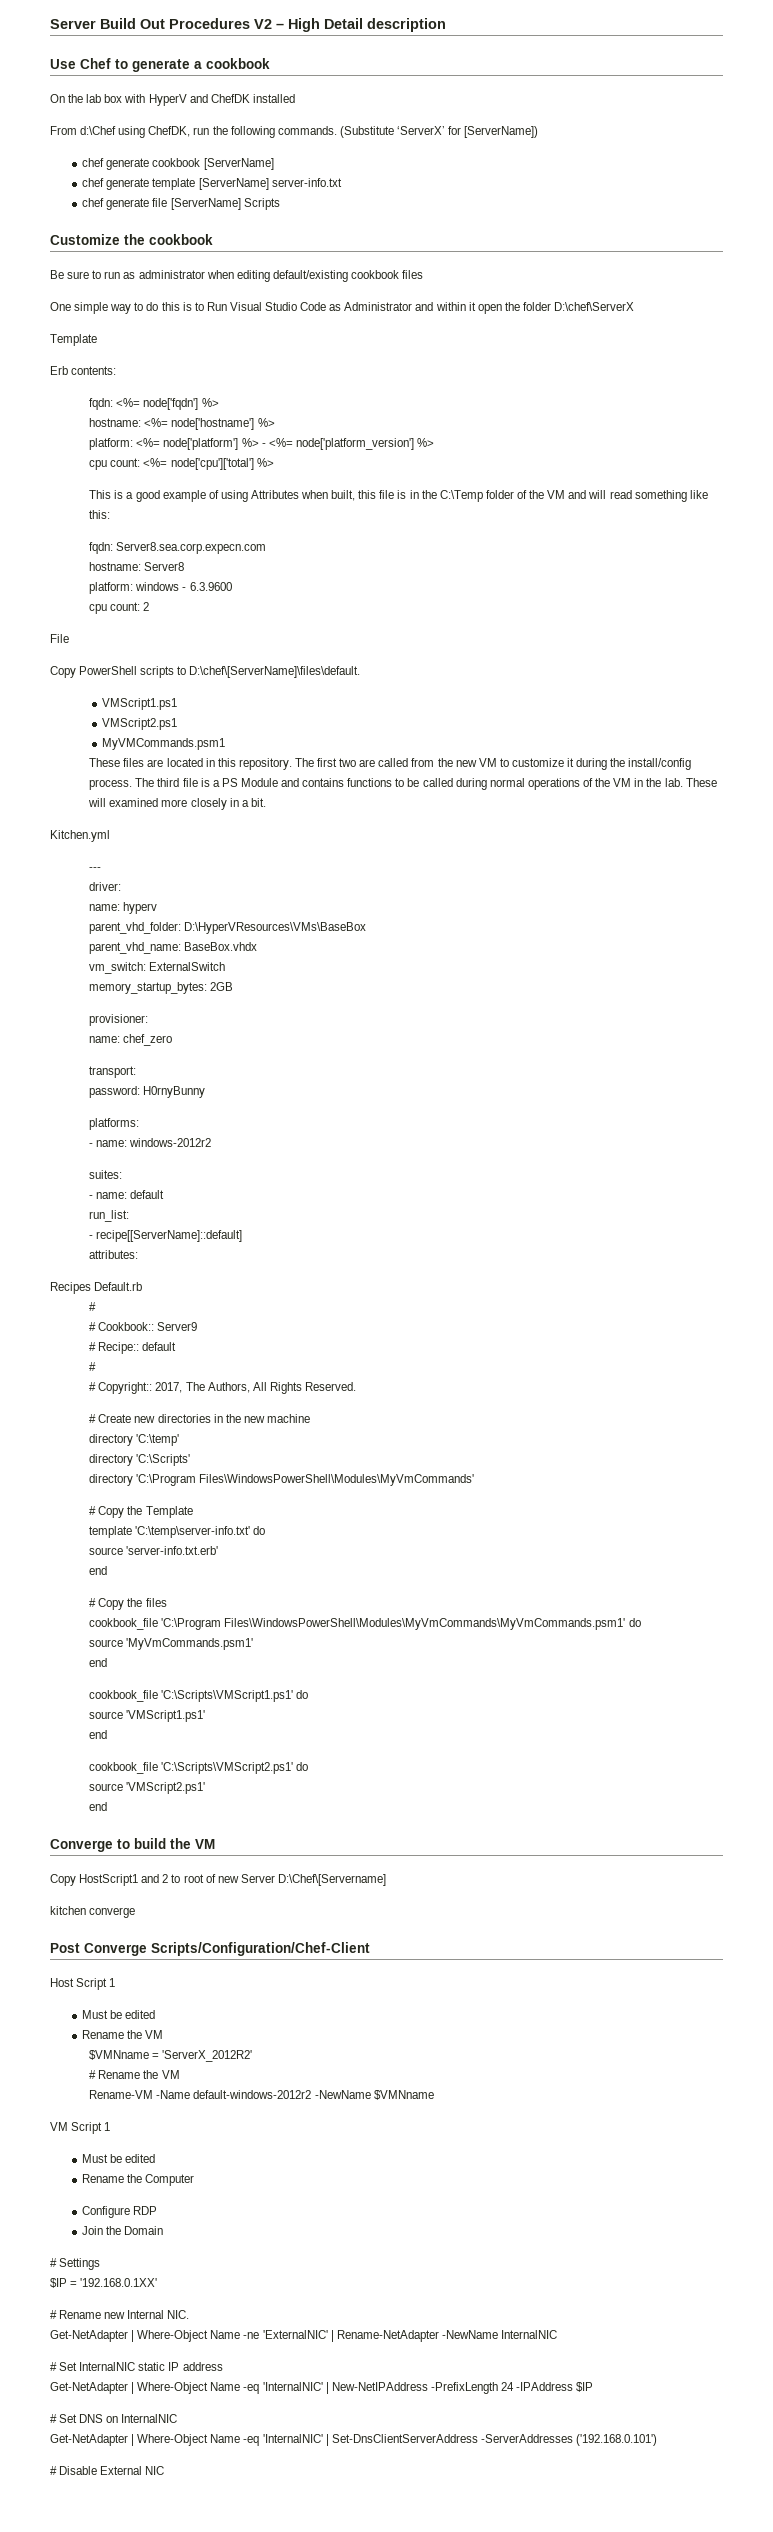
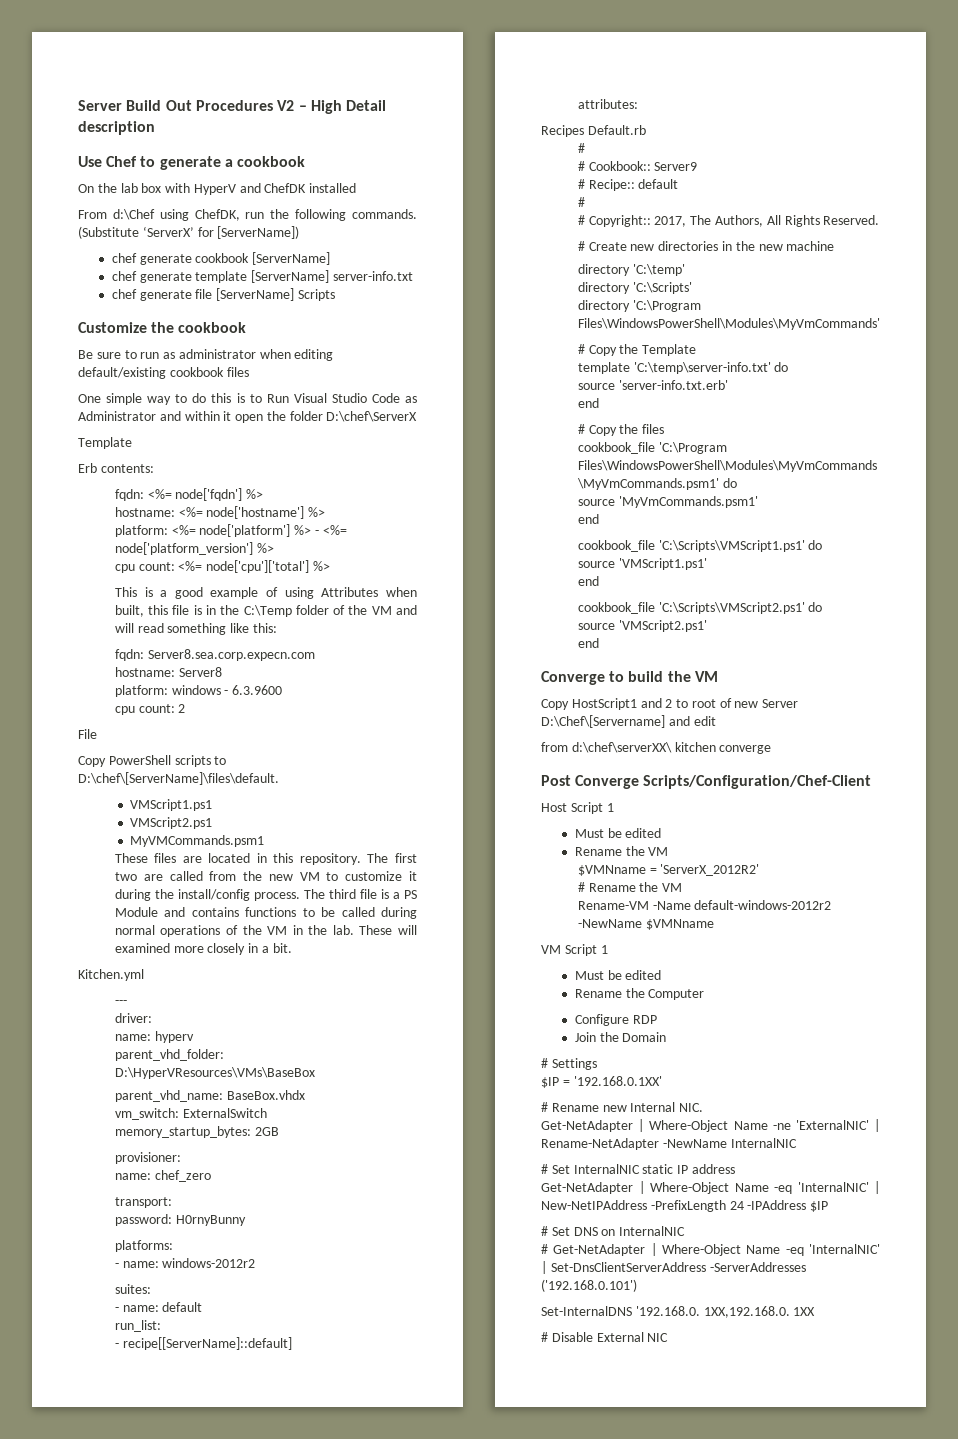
(386, 1880) // -> [668,716,716,726] [541,742,672,753] and edit // from d:\chef\serverXX\
(178, 2418) none -> [541,1244,548,1254] #
(657, 2440) none -> [541,1306,816,1318] // Set-InternalDNS '192.168.0. 1XX,192.168.0. 1XX

